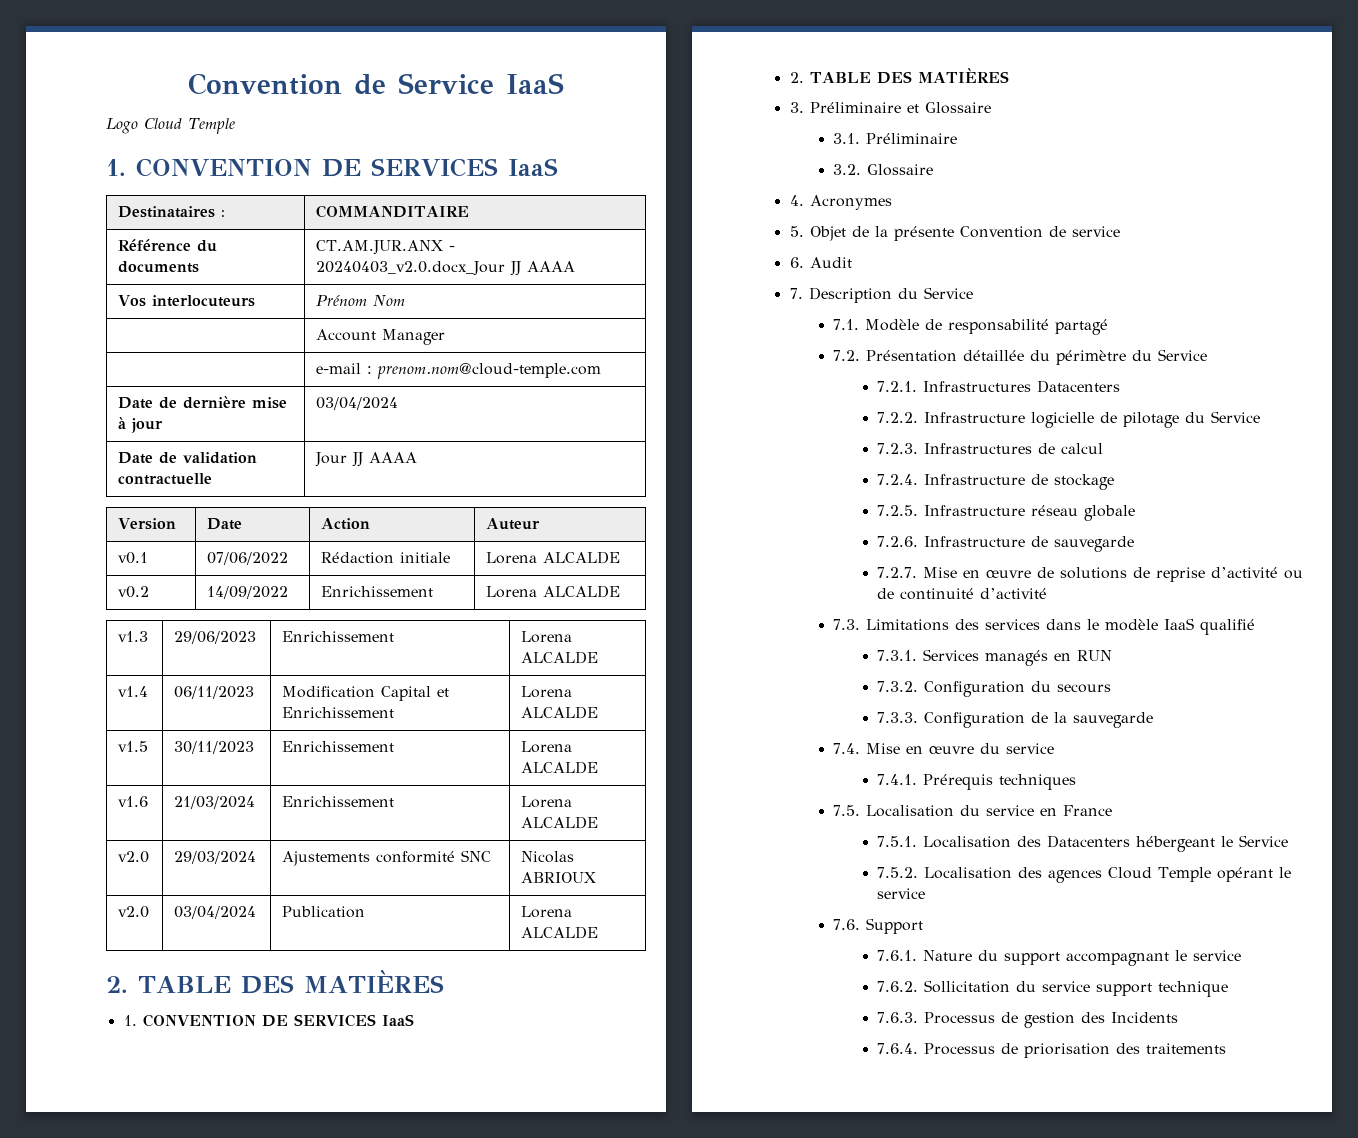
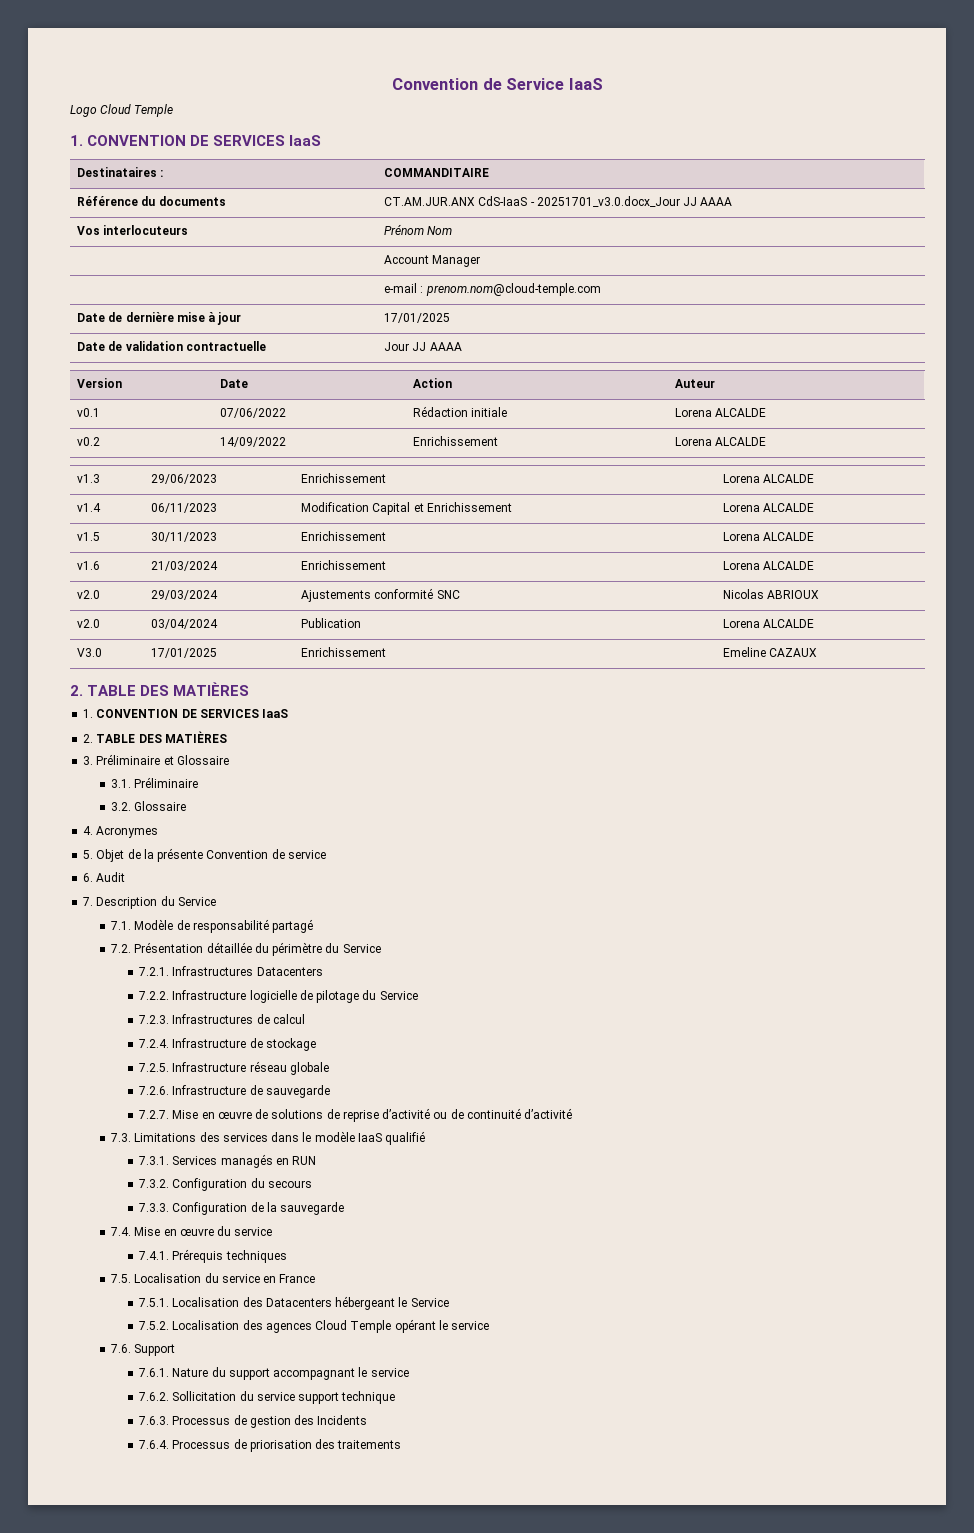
[449,246,456,251] [316,261,506,276] - 20240403_v2.0.docx_Jour -> [478,196,680,207] CdS-IaaS - 20251701_v3.0.docx_Jour
[316,397,399,410] 03/04/2024 -> [384,313,451,323] 17/01/2025
(599, 932) none -> [77,648,103,657] [151,648,218,658] [301,647,387,657] [723,647,818,657] // V3.0 | 17/01/2025 | Enrichissement | Emeline CAZAUX

